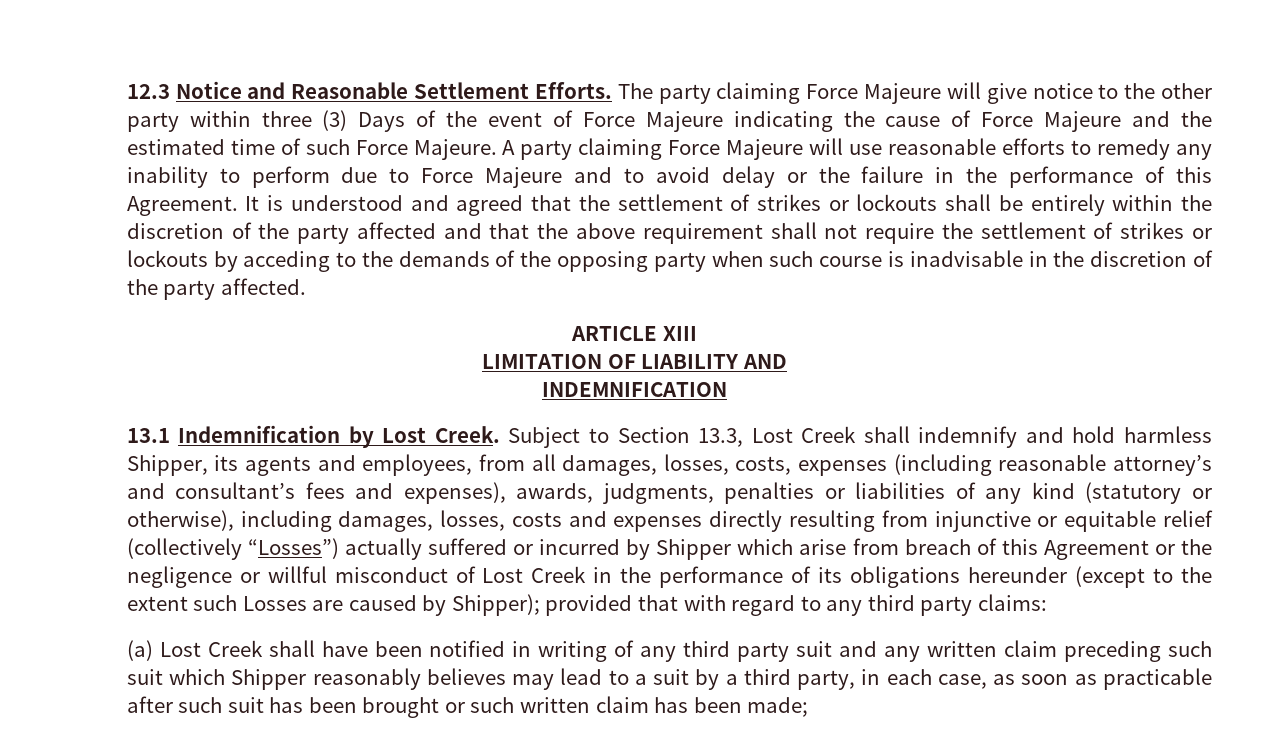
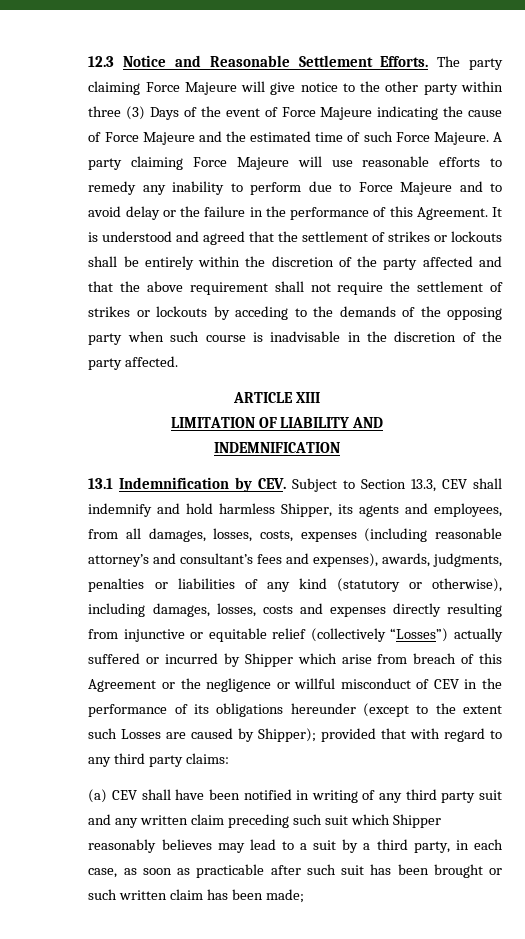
[382,426,500,443] Lost Creek. -> [258,478,287,489] CEV.
[751,426,857,443] Lost Creek -> [442,479,468,489] CEV
[482,566,587,583] Lost Creek -> [433,679,459,689] CEV
[159,640,263,657] Lost Creek -> [112,790,138,800] CEV

